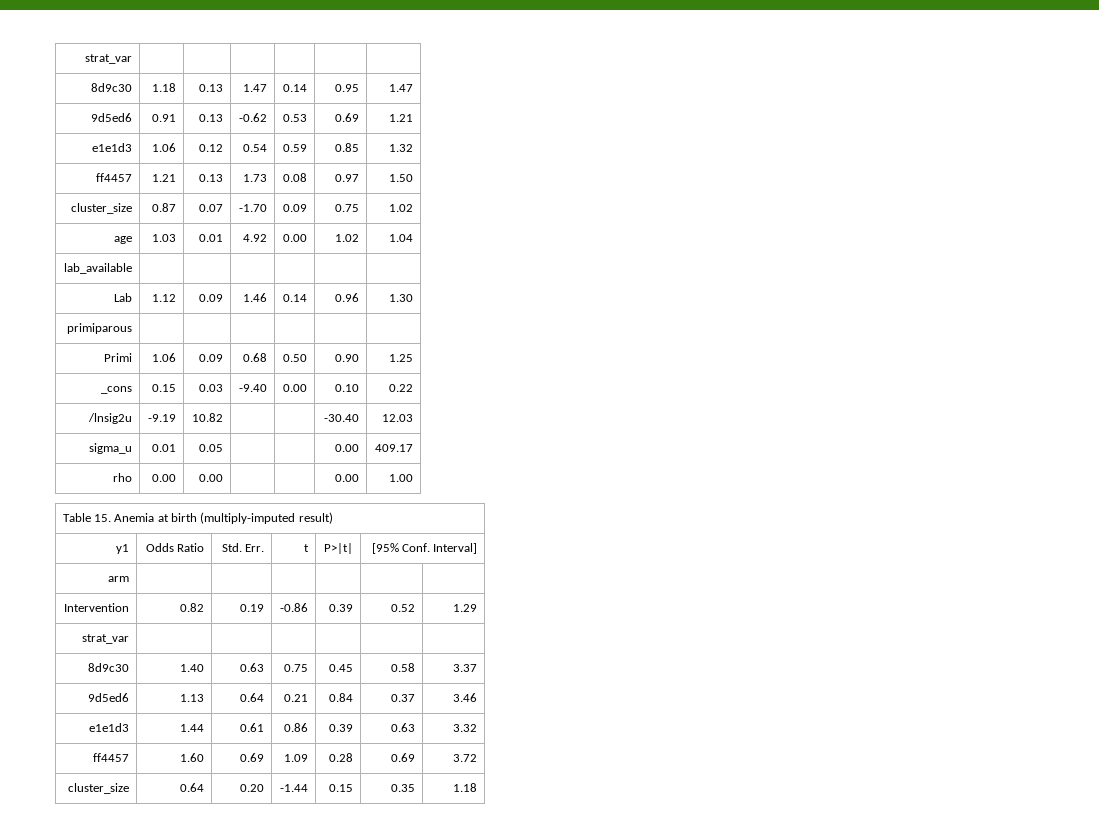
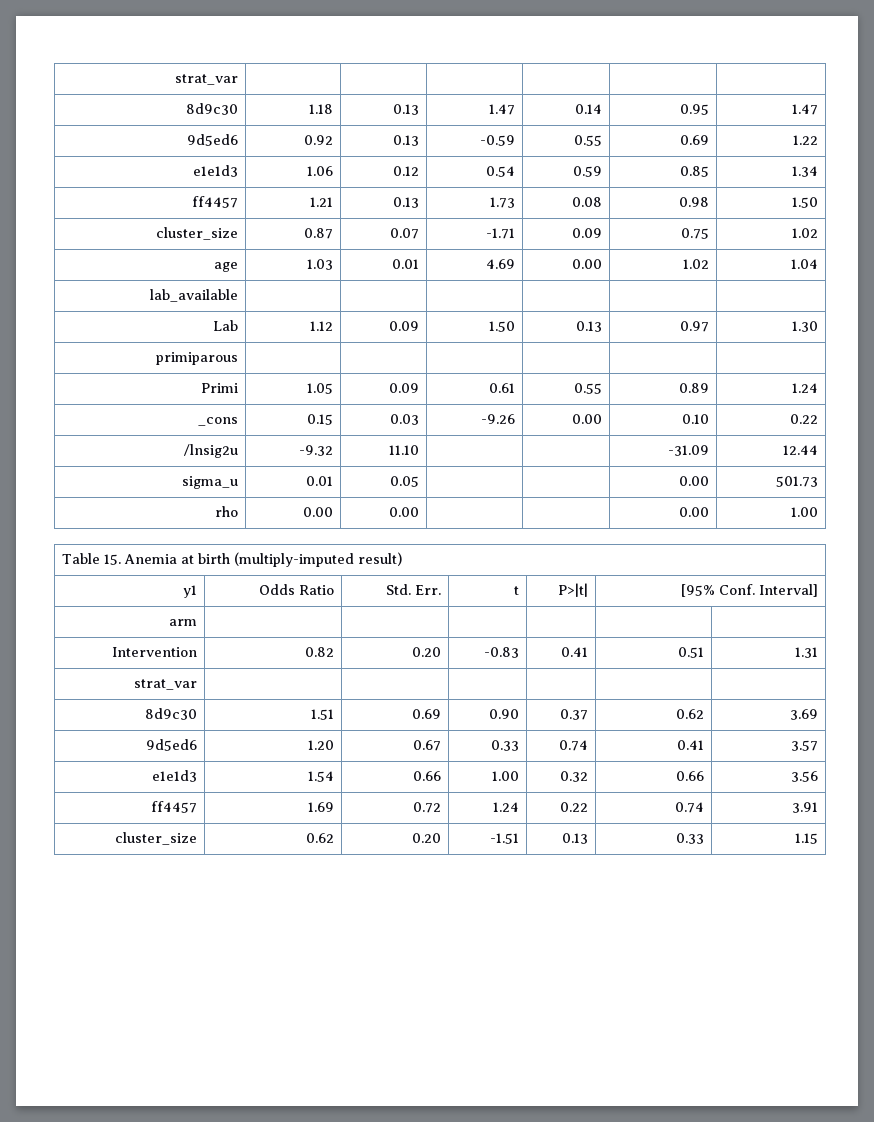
[152,114,177,122] [199,114,224,122] [239,113,268,122] [283,114,308,122] [335,113,360,122] [389,114,414,122] 0.91 | 0.13 | -0.62 | 0.53 | 0.69 | 1.21 -> [303,135,333,145] [392,135,419,146] [479,135,515,146] [573,135,602,146] [679,135,709,145] [792,135,818,145] 0.92 | 0.13 | -0.59 | 0.55 | 0.69 | 1.22
[389,144,414,152] 1.32 -> [791,166,818,177] 1.34
[335,174,360,182] 0.97 -> [678,197,709,207] 0.98
[239,204,268,212] -1.70 -> [485,228,515,239] -1.71
[243,234,268,242] 4.92 -> [485,259,515,269] 4.69
[243,293,268,302] [283,294,308,302] [335,293,360,302] 1.46 | 0.14 | 0.96 -> [488,321,515,332] [575,321,602,332] [679,321,709,332] 1.50 | 0.13 | 0.97
[152,353,177,362] [199,354,224,362] [243,353,268,362] [283,354,308,362] [335,354,360,362] [389,354,414,362] 1.06 | 0.09 | 0.68 | 0.50 | 0.90 | 1.25 -> [306,383,333,394] [388,383,419,393] [488,383,515,393] [573,383,602,394] [678,383,709,393] [791,383,818,393] 1.05 | 0.09 | 0.61 | 0.55 | 0.89 | 1.24
[239,384,268,392] -9.40 -> [480,414,515,424] -9.26
[148,414,177,422] [192,413,224,422] [324,414,360,422] [382,414,414,422] -9.19 | 10.82 | | | -30.40 | 12.03 -> [298,445,333,456] [388,445,419,455] [667,445,709,456] [782,445,818,455] -9.32 | 11.10 | | | -31.09 | 12.44
[375,444,414,452] 409.17 -> [775,476,818,487] 501.73
[240,604,265,612] [280,603,309,612] [329,604,354,612] [391,604,416,612] [453,604,478,612] [82,634,130,644] [88,663,130,672] [180,664,205,672] [240,663,265,672] [284,664,309,672] [329,664,354,672] [391,663,416,672] [453,664,478,672] [88,693,130,702] [180,694,205,702] [240,693,265,702] [284,694,309,702] [329,693,354,702] [391,694,416,702] [453,693,478,702] [89,723,130,732] [180,724,205,732] [240,723,265,732] [284,723,309,732] [329,724,354,732] [391,723,416,732] [453,724,478,732] [93,753,130,762] [180,753,205,762] [240,753,265,762] [284,754,309,762] [329,753,354,762] [391,753,416,762] [453,754,478,762] [68,783,130,794] [180,783,205,792] [240,784,265,792] [280,784,309,792] [329,784,354,792] [391,784,416,792] [453,783,478,792] 0.19 | -0.86 | 0.39 | 0.52 | 1.29 // strat_var | | | | | | // 8d9c30 | 1.40 | 0.63 | 0.75 | 0.45 | 0.58 | 3.37 // 9d5ed6 | 1.13 | 0.64 | 0.21 | 0.84 | 0.37 | 3.46 // e1e1d3 | 1.44 | 0.61 | 0.86 | 0.39 | 0.63 | 3.32 // ff4457 | 1.60 | 0.69 | 1.09 | 0.28 | 0.69 | 3.72 // cluster_size | 0.64 | 0.20 | -1.44 | 0.15 | 0.35 | 1.18 -> [411,647,441,657] [483,647,519,658] [560,647,588,657] [677,647,704,658] [794,647,818,658] [133,679,197,690] [144,708,197,720] [310,709,334,720] [411,709,441,719] [488,709,519,719] [559,709,588,720] [675,709,704,719] [789,709,818,720] [145,739,197,751] [307,740,334,750] [412,740,441,751] [490,740,519,751] [558,740,588,751] [676,740,704,750] [790,740,818,751] [151,770,197,782] [307,771,334,782] [412,771,441,781] [491,771,519,781] [559,771,588,782] [675,771,704,781] [790,771,818,782] [150,801,197,813] [307,802,334,812] [412,802,441,813] [492,802,519,812] [559,802,588,812] [674,802,704,813] [791,802,818,813] [114,832,197,845] [305,833,334,843] [411,833,441,843] [489,833,519,844] [561,833,588,844] [675,833,704,844] [794,833,818,844] 0.20 | -0.83 | 0.41 | 0.51 | 1.31 // strat_var | | | | | | // 8d9c30 | 1.51 | 0.69 | 0.90 | 0.37 | 0.62 | 3.69 // 9d5ed6 | 1.20 | 0.67 | 0.33 | 0.74 | 0.41 | 3.57 // e1e1d3 | 1.54 | 0.66 | 1.00 | 0.32 | 0.66 | 3.56 // ff4457 | 1.69 | 0.72 | 1.24 | 0.22 | 0.74 | 3.91 // cluster_size | 0.62 | 0.20 | -1.51 | 0.13 | 0.33 | 1.15

